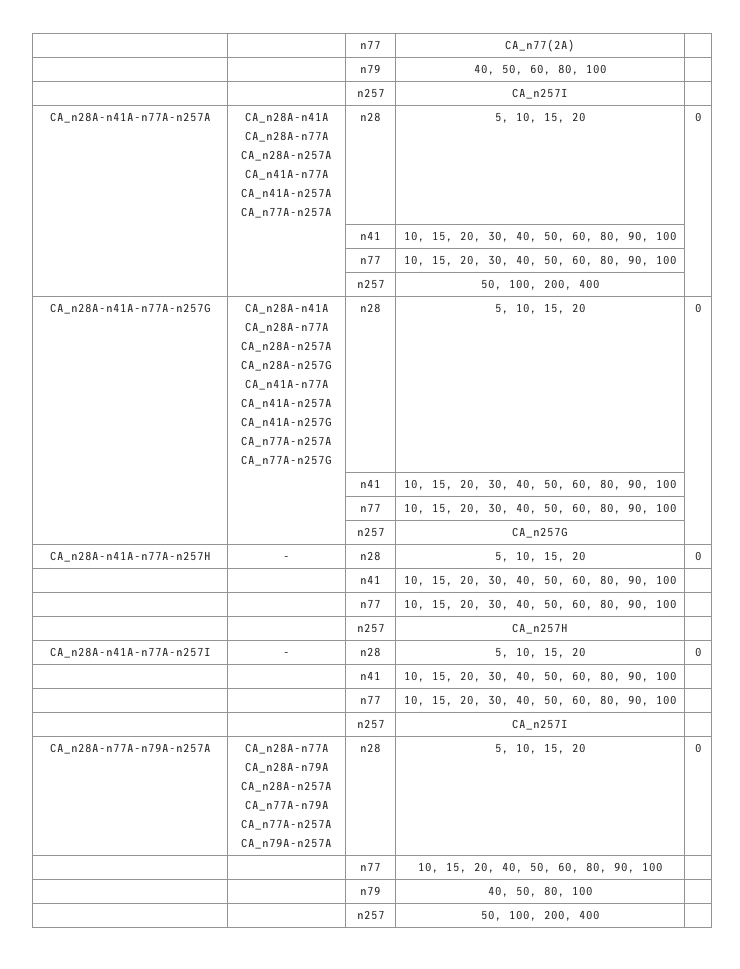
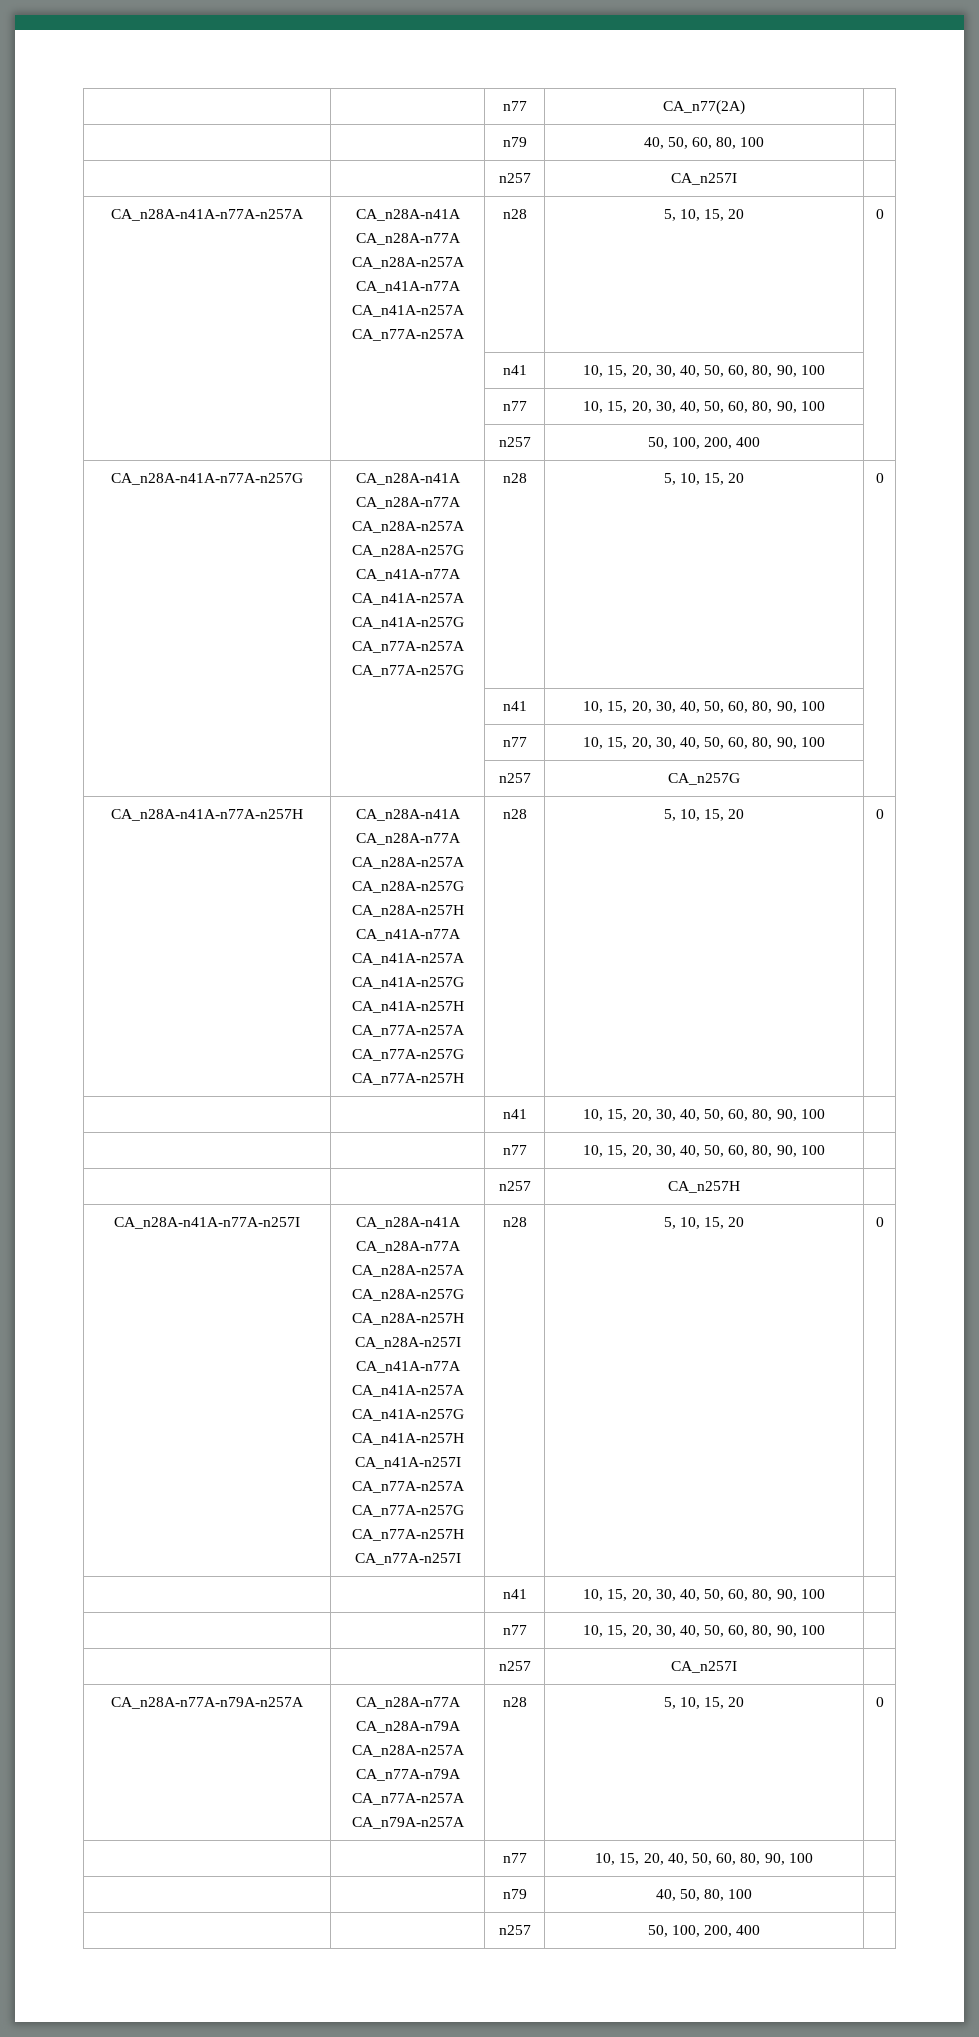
[283,556,290,560] - -> [355,809,461,821] [355,833,461,845] [351,857,465,869] [351,881,464,893] [351,905,464,917] [355,929,461,941] [351,953,465,965] [351,977,464,989] [351,1001,464,1013] [351,1025,465,1037] [351,1049,464,1061] [351,1073,464,1085] CA_n28A-n41A // CA_n28A-n77A // CA_n28A-n257A // CA_n28A-n257G // CA_n28A-n257H // CA_n41A-n77A // CA_n41A-n257A // CA_n41A-n257G // CA_n41A-n257H // CA_n77A-n257A // CA_n77A-n257G // CA_n77A-n257H
[283,652,290,656] - -> [355,1217,461,1229] [355,1241,461,1253] [351,1265,465,1277] [351,1289,464,1301] [351,1313,464,1325] [354,1337,461,1349] [355,1361,461,1373] [351,1385,465,1397] [351,1409,464,1421] [351,1433,464,1445] [354,1457,461,1469] [351,1481,465,1493] [351,1505,464,1517] [351,1529,464,1541] [354,1553,461,1565] CA_n28A-n41A // CA_n28A-n77A // CA_n28A-n257A // CA_n28A-n257G // CA_n28A-n257H // CA_n28A-n257I // CA_n41A-n77A // CA_n41A-n257A // CA_n41A-n257G // CA_n41A-n257H // CA_n41A-n257I // CA_n77A-n257A // CA_n77A-n257G // CA_n77A-n257H // CA_n77A-n257I

